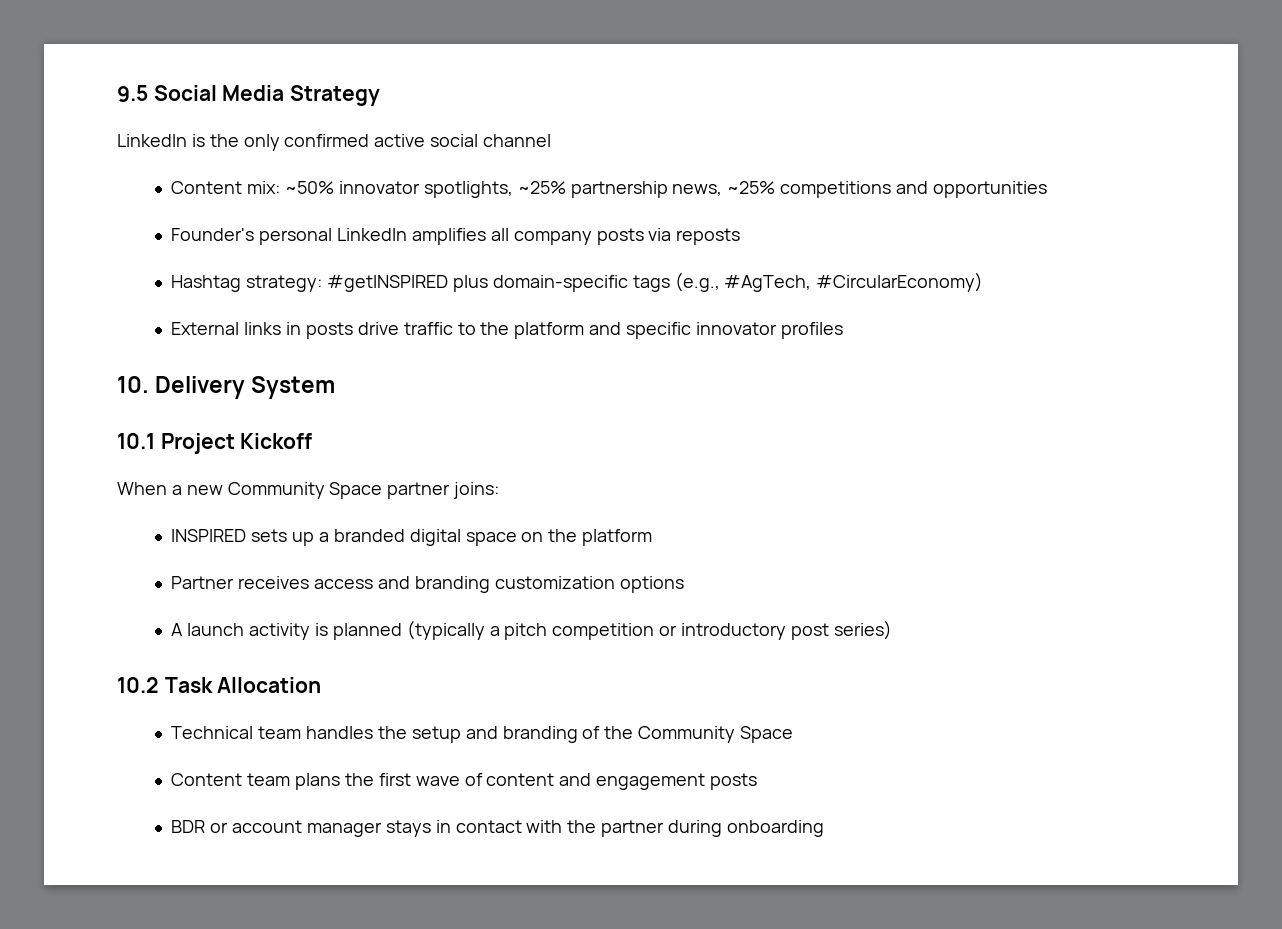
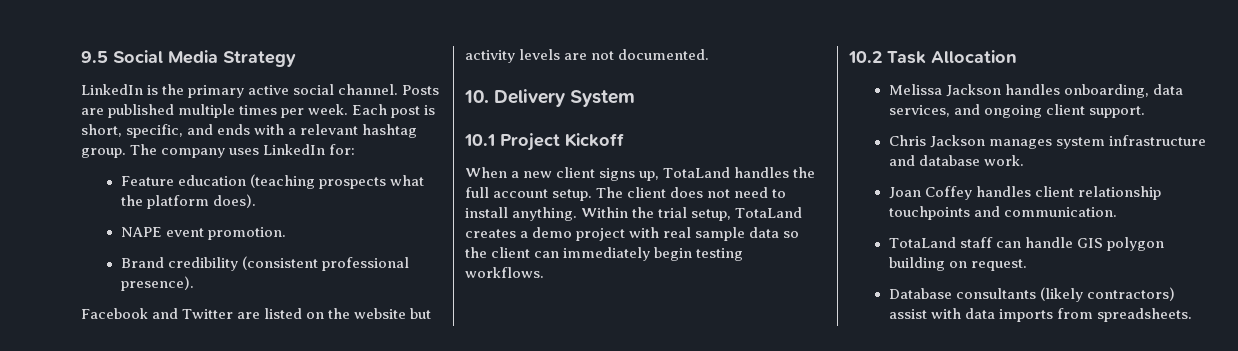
[243,134,552,151] [171,181,1047,198] [171,228,741,245] [171,272,984,292] [171,322,843,339] only confirmed active social channel // Content mix: ~50% innovator spotlights, ~25% partnership news, ~25% competitions and opportunities // Founder's personal LinkedIn amplifies all company posts via reposts // Hashtag strategy: #getINSPIRED plus domain-specific tags (e.g., #AgTech, #CircularEconomy) // External links in posts drive traffic to the platform and specific innovator profiles -> [188,84,440,98] [81,104,436,118] [81,124,418,138] [81,144,356,158] [120,174,425,189] [120,194,256,209] [120,227,286,240] [120,256,409,271] [120,276,194,291] [81,308,432,319] [465,49,710,63] primary active social channel. Posts are published multiple times per week. Each post is short, specific, and ends with a relevant hashtag group. The company uses LinkedIn for: // Feature education (teaching prospects what the platform does). // NAPE event promotion. // Brand credibility (consistent professional presence). // Facebook and Twitter are listed on the website but activity levels are not documented.
[227,482,500,499] [171,529,653,546] [171,576,684,593] [171,620,892,640] [117,677,322,693] [171,726,793,743] [171,773,757,790] [171,820,824,837] Community Space partner joins: // INSPIRED sets up a branded digital space on the platform // Partner receives access and branding customization options // A launch activity is planned (typically a pitch competition or introductory post series) // 10.2 Task Allocation // Technical team handles the setup and branding of the Community Space // Content team plans the first wave of content and engagement posts // BDR or account manager stays in contact with the partner during onboarding -> [556,167,816,181] [465,187,787,201] [465,207,803,221] [465,227,800,241] [465,247,744,261] [465,267,544,278] [848,50,1017,64] [888,84,1184,98] [888,104,1146,118] [888,135,1207,149] [888,155,1024,166] [888,186,1162,200] [888,206,1117,220] [888,237,1165,251] [888,257,1027,271] [888,287,1175,302] [888,308,1193,322] client signs up, TotaLand handles the full account setup. The client does not need to install anything. Within the trial setup, TotaLand creates a demo project with real sample data so the client can immediately begin testing workflows. // 10.2 Task Allocation // Melissa Jackson handles onboarding, data services, and ongoing client support. // Chris Jackson manages system infrastructure and database work. // Joan Coffey handles client relationship touchpoints and communication. // TotaLand staff can handle GIS polygon building on request. // Database consultants (likely contractors) assist with data imports from spreadsheets.

